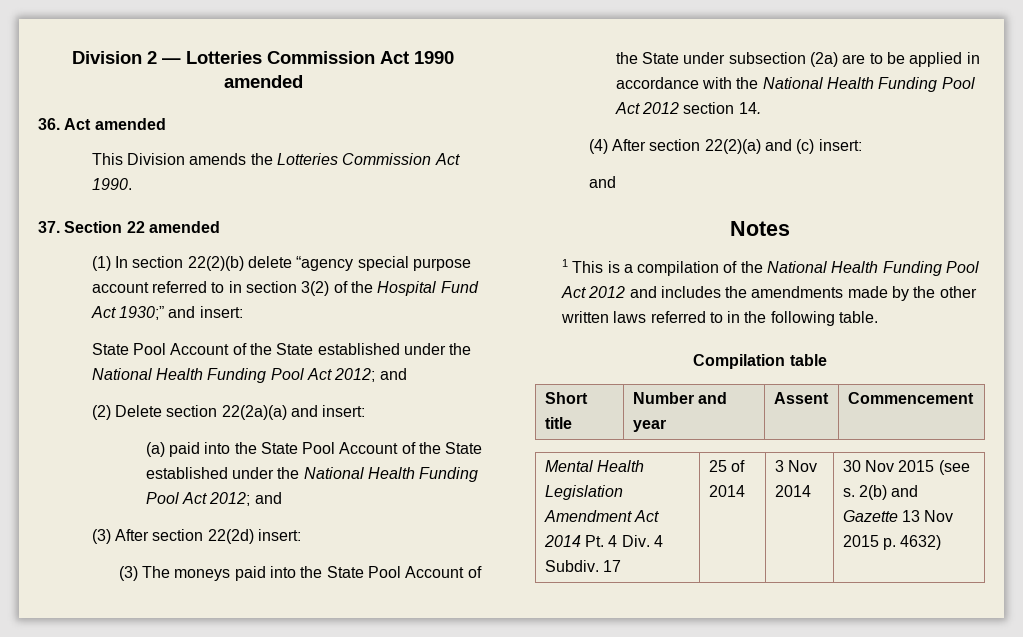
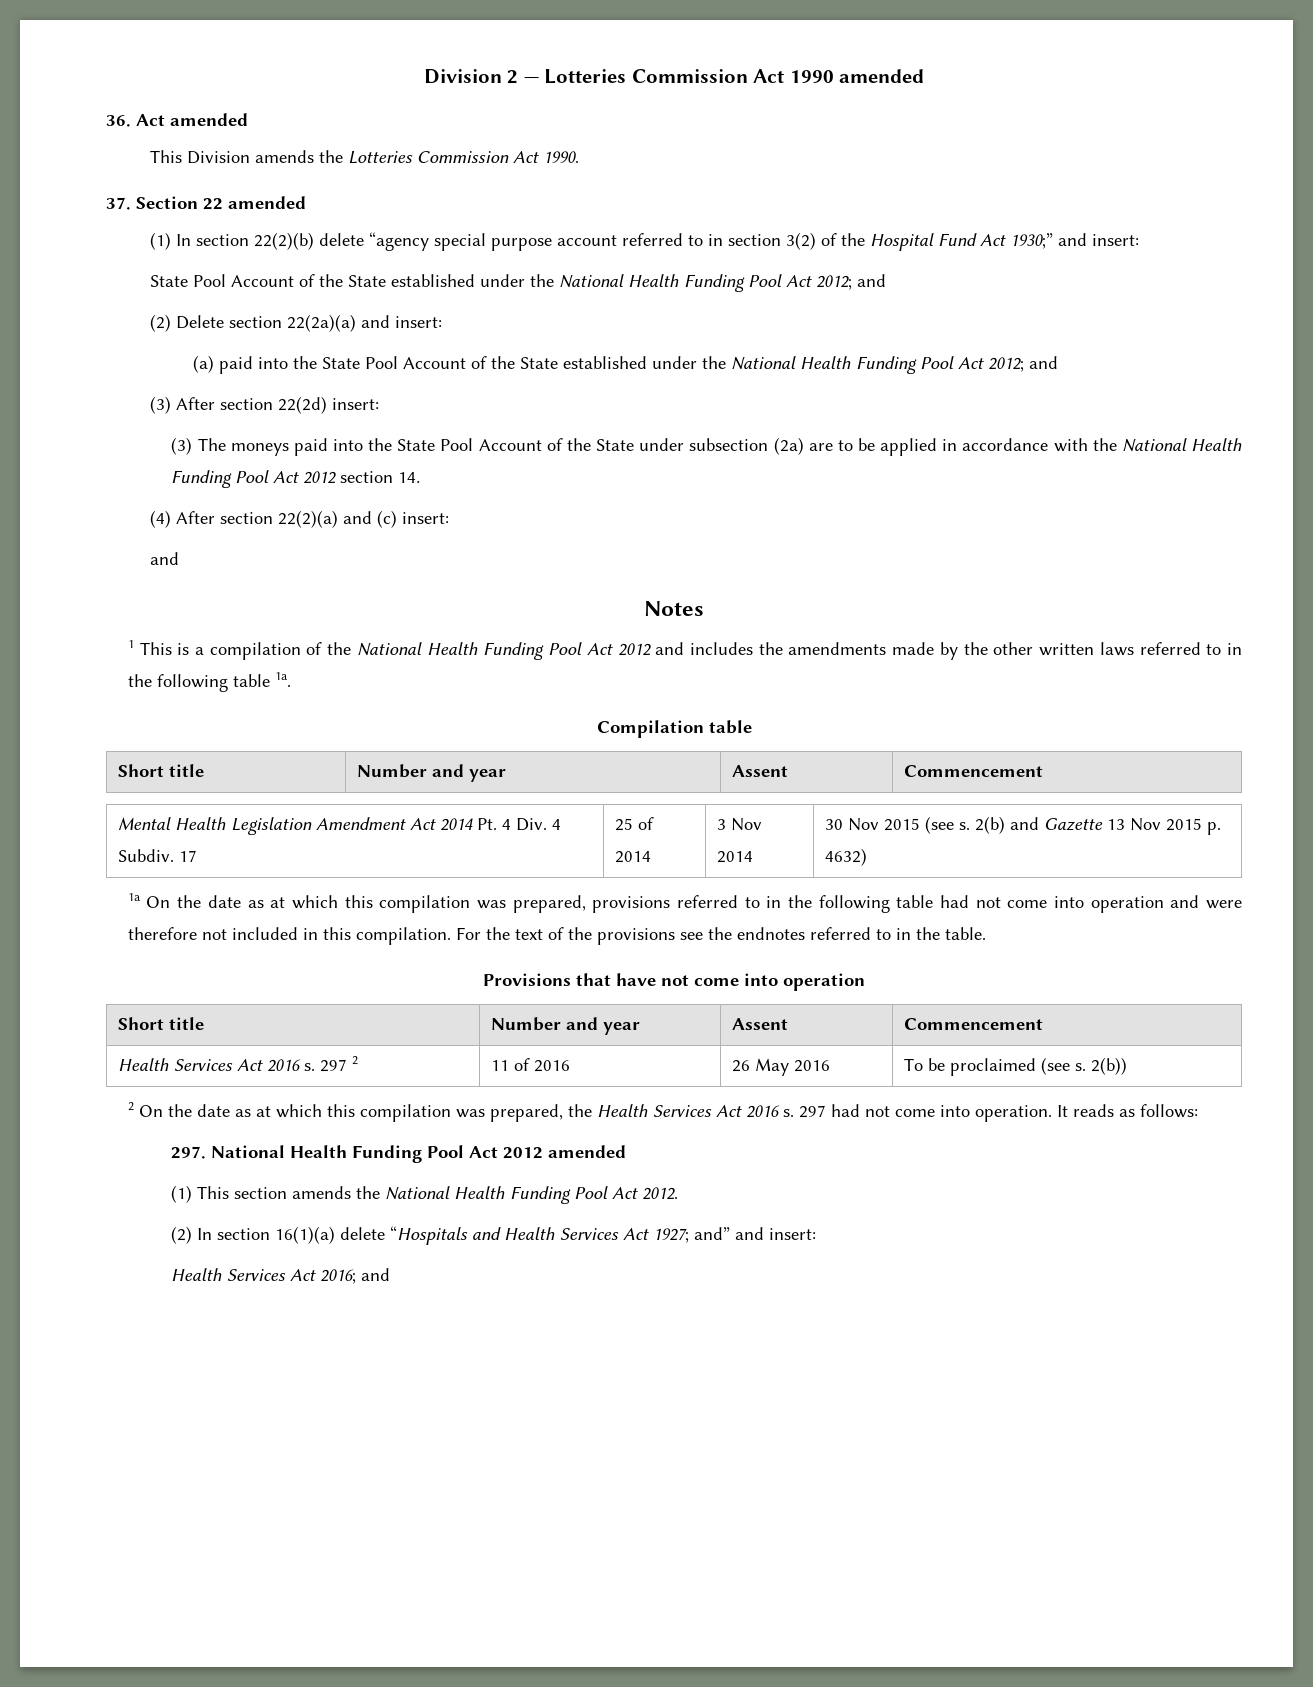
[839,311,879,323] table. -> [232,672,291,687] table 1a.
(942, 542) none -> [127,893,1242,913] [127,927,986,945] [483,973,865,991] [118,1017,205,1030] [491,1017,641,1035] [732,1018,789,1030] [904,1018,1044,1030] [118,1056,359,1072] [491,1058,571,1072] [732,1058,831,1076] [904,1057,1128,1076] [127,1102,1198,1122] [171,1145,627,1163] [171,1185,679,1204] [171,1226,817,1245] [171,1268,391,1284] // 1a On the date as at which this compilation was prepared, provisions referred to in the following table had not come into operation and were therefore not included in this compilation. For the text of the provisions see the endnotes referred to in the table. // Provisions that have not come into operation // Short title | Number and year | Assent | Commencement // Health Services Act 2016 s. 297 2 | 11 of 2016 | 26 May 2016 | To be proclaimed (see s. 2(b)) // 2 On the date as at which this compilation was prepared, the Health Services Act 2016 s. 297 had not come into operation. It reads as follows: // 297. National Health Funding Pool Act 2012 amended // (1) This section amends the National Health Funding Pool Act 2012. // (2) In section 16(1)(a) delete “Hospitals and Health Services Act 1927; and” and insert: // Health Services Act 2016; and

